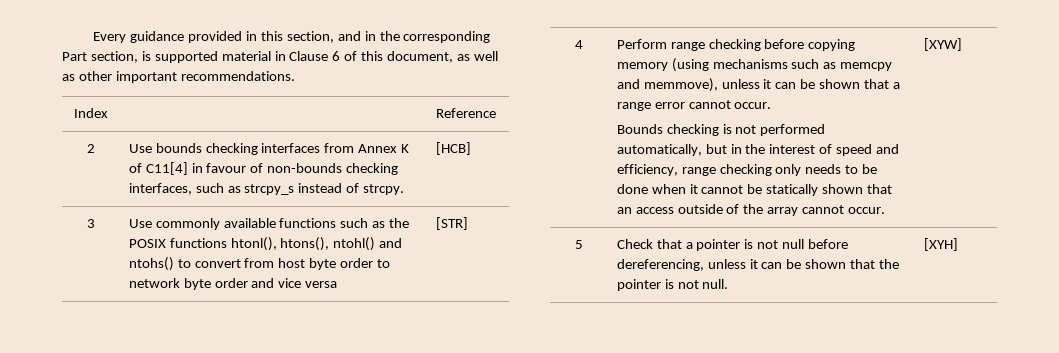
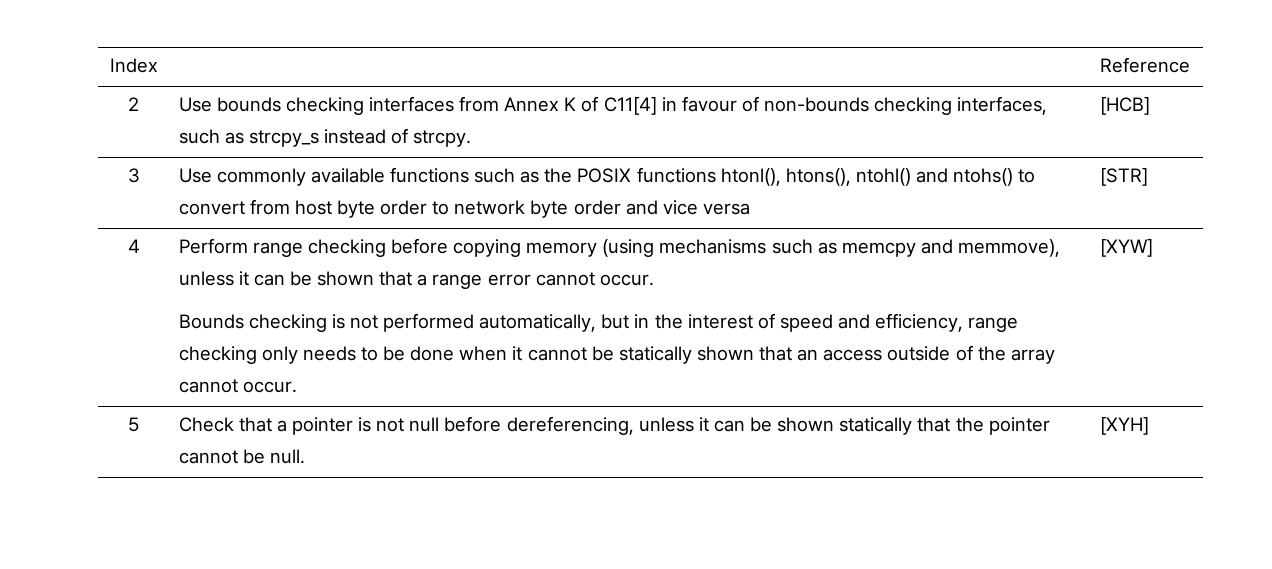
[93,31,491,43] [62,51,498,63] [62,71,295,83] Every guidance provided in this section, and in the corresponding Part section, is supported material in Clause 6 of this document, as well as other important recommendations. // -> (109, 65) none
(847, 264) none -> [839,417,913,435] statically
[664,279,699,289] is not -> [178,449,265,464] cannot be

